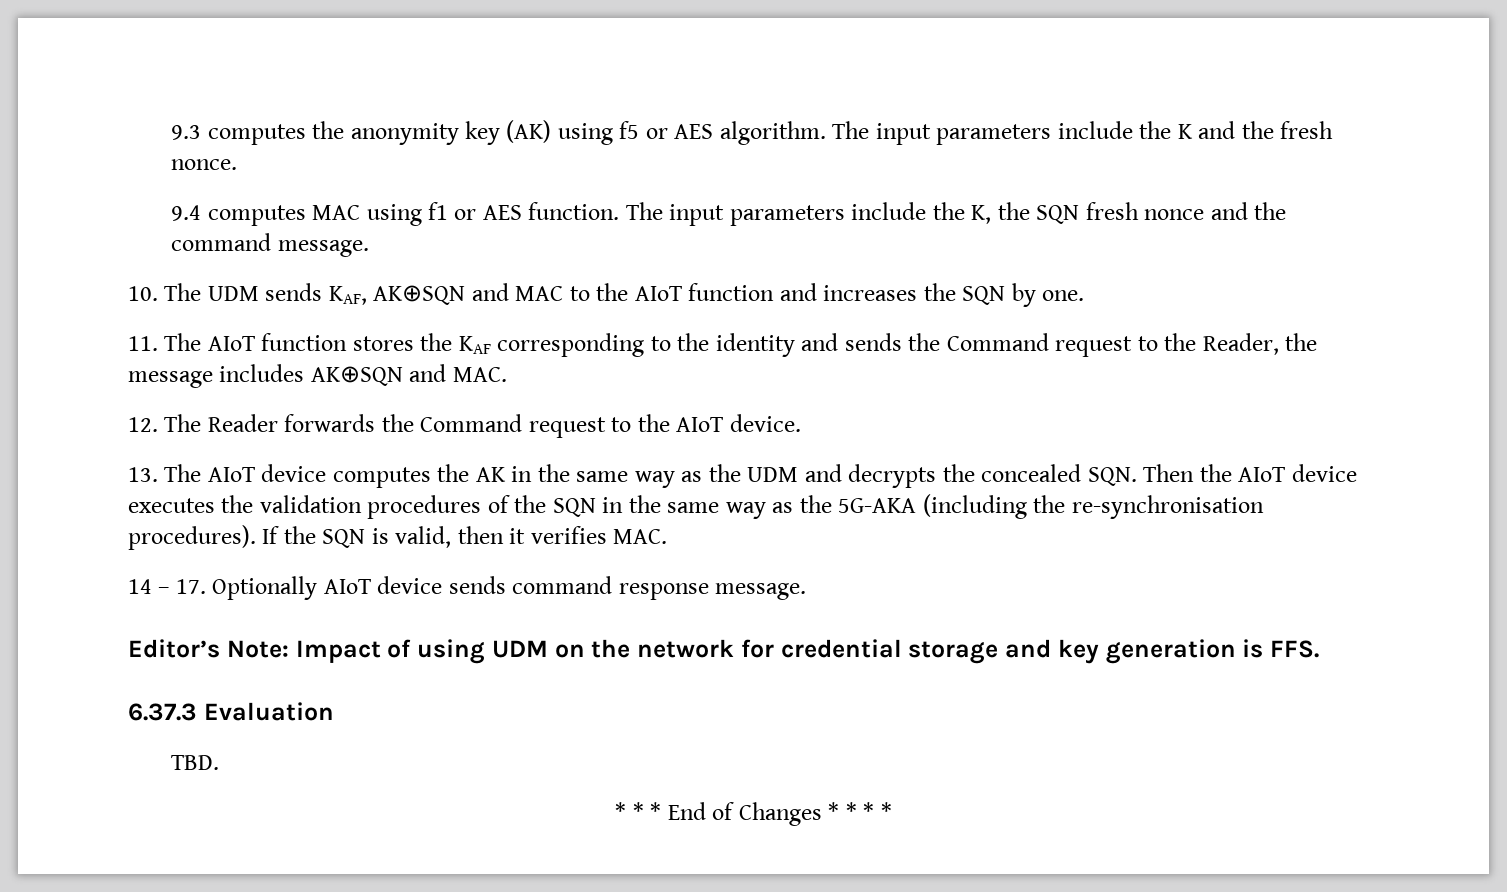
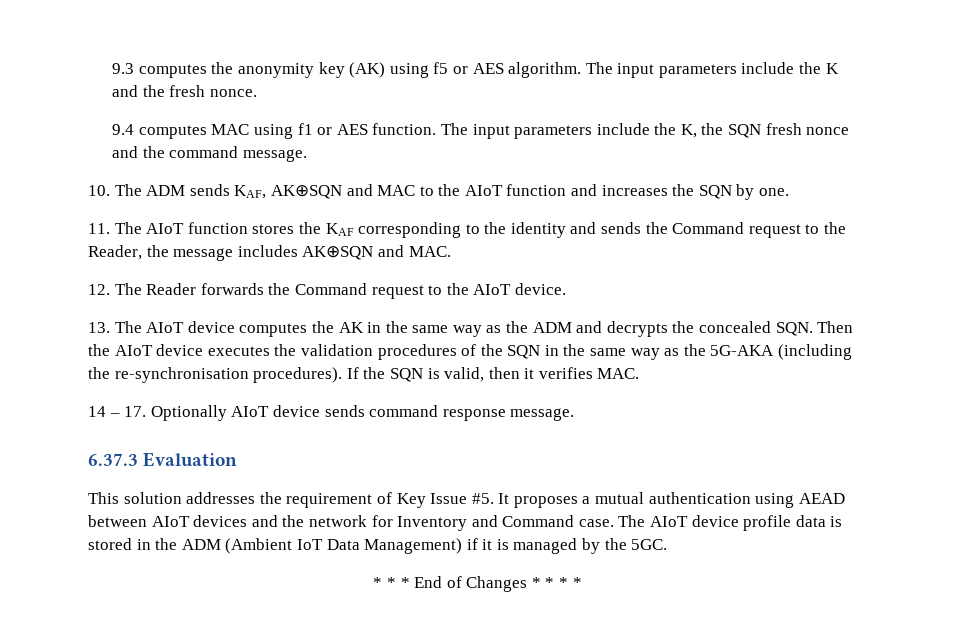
[207,286,259,301] UDM -> [146,185,186,196] ADM
[747,467,799,482] UDM -> [532,322,572,333] ADM
[128,639,1319,664] [128,702,334,721] [171,755,220,770] Editor’s Note: Impact of using UDM on the network for credential storage and key generation is FFS. // 6.37.3 Evaluation // TBD. -> [88,452,238,467] [88,492,845,508] [88,515,843,531] [88,538,668,554] 6.37.3 Evaluation // This solution addresses the requirement of Key Issue #5. It proposes a mutual authentication using AEAD between AIoT devices and the network for Inventory and Command case. The AIoT device profile data is stored in the ADM (Ambient IoT Data Management) if it is managed by the 5GC.

